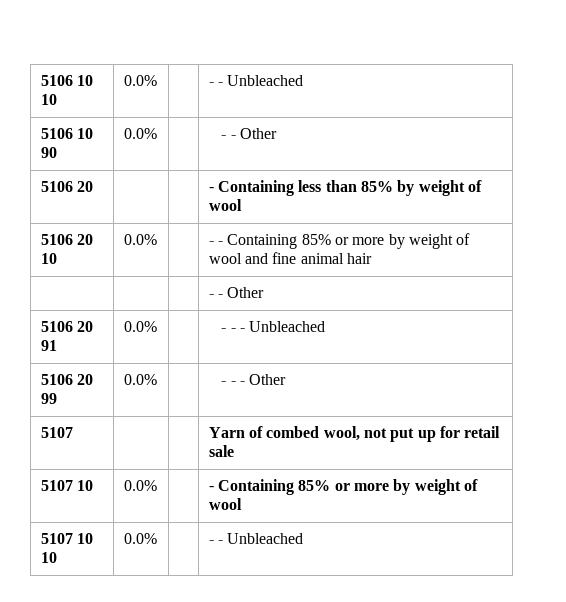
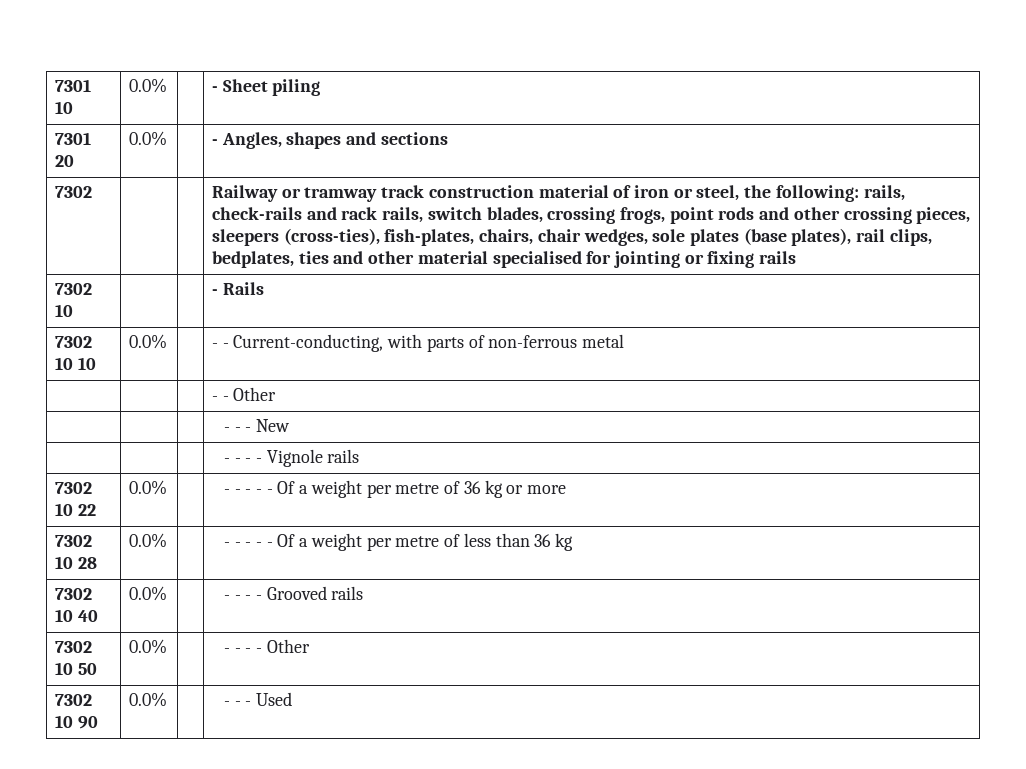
[40,75,94,86] [40,94,57,105] [123,75,157,86] [208,75,304,86] [40,128,73,139] 5106 10 10 | 0.0% | | - - Unbleached // 5106 -> [54,79,91,92] [54,101,73,114] [128,78,167,93] [211,79,321,96] [54,132,91,145] [54,155,74,167] [128,131,167,146] [211,132,448,149] [54,186,92,198] [211,185,905,202] [211,207,971,224] [211,228,932,246] [211,251,797,268] [54,283,92,295] [54,304,73,317] [211,282,264,295] [54,336,92,348] [54,357,96,370] [128,334,167,349] [211,334,625,352] [211,387,277,401] [223,419,291,432] [223,449,360,467] [54,482,92,494] [54,503,96,516] [128,480,167,495] [223,480,566,498] [54,535,92,547] [54,556,97,569] [128,533,167,548] [223,533,573,551] [54,588,92,600] [54,609,98,622] [128,586,167,601] [223,586,364,600] [54,641,92,653] [54,662,97,675] [128,639,167,654] [223,639,310,653] [54,694,92,706] 7301 10 | 0.0% | | - Sheet piling // 7301 20 | 0.0% | | - Angles, shapes and sections // 7302 | | | Railway or tramway track construction material of iron or steel, the following: rails, check-rails and rack rails, switch blades, crossing frogs, point rods and other crossing pieces, sleepers (cross-ties), fish-plates, chairs, chair wedges, sole plates (base plates), rail clips, bedplates, ties and other material specialised for jointing or fixing rails // 7302 10 | | | - Rails // 7302 10 10 | 0.0% | | - - Current-conducting, with parts of non-ferrous metal // | | | - - Other // | | | - - - New // | | | - - - - Vignole rails // 7302 10 22 | 0.0% | | - - - - - Of a weight per metre of 36 kg or more // 7302 10 28 | 0.0% | | - - - - - Of a weight per metre of less than 36 kg // 7302 10 40 | 0.0% | | - - - - Grooved rails // 7302 10 50 | 0.0% | | - - - - Other // 7302
[240,128,278,139] [40,181,94,192] [208,180,483,196] [208,199,242,211] [40,234,94,245] [40,253,57,264] [123,234,157,245] [208,233,471,249] [208,252,373,264] [208,287,265,298] [40,321,94,332] [40,340,57,351] [123,321,157,332] [221,321,326,332] [40,374,94,385] [40,393,57,404] [123,374,157,385] [221,374,287,385] [40,427,73,438] [208,426,501,442] [208,445,234,457] [40,480,94,491] [123,480,157,491] [208,479,479,495] [208,498,242,510] [40,533,94,544] [40,552,57,563] [123,533,157,544] [208,533,304,544] Other // 5106 20 | | | - Containing less than 85% by weight of wool // 5106 20 10 | 0.0% | | - - Containing 85% or more by weight of wool and fine animal hair // | | | - - Other // 5106 20 91 | 0.0% | | - - - Unbleached // 5106 20 99 | 0.0% | | - - - Other // 5107 | | | Yarn of combed wool, not put up for retail sale // 5107 10 | 0.0% | | - Containing 85% or more by weight of wool // 5107 10 10 | 0.0% | | - - Unbleached -> [245,692,293,706] - Used

